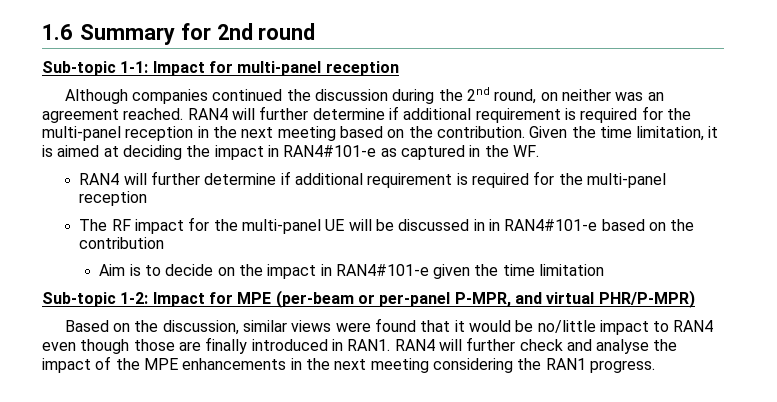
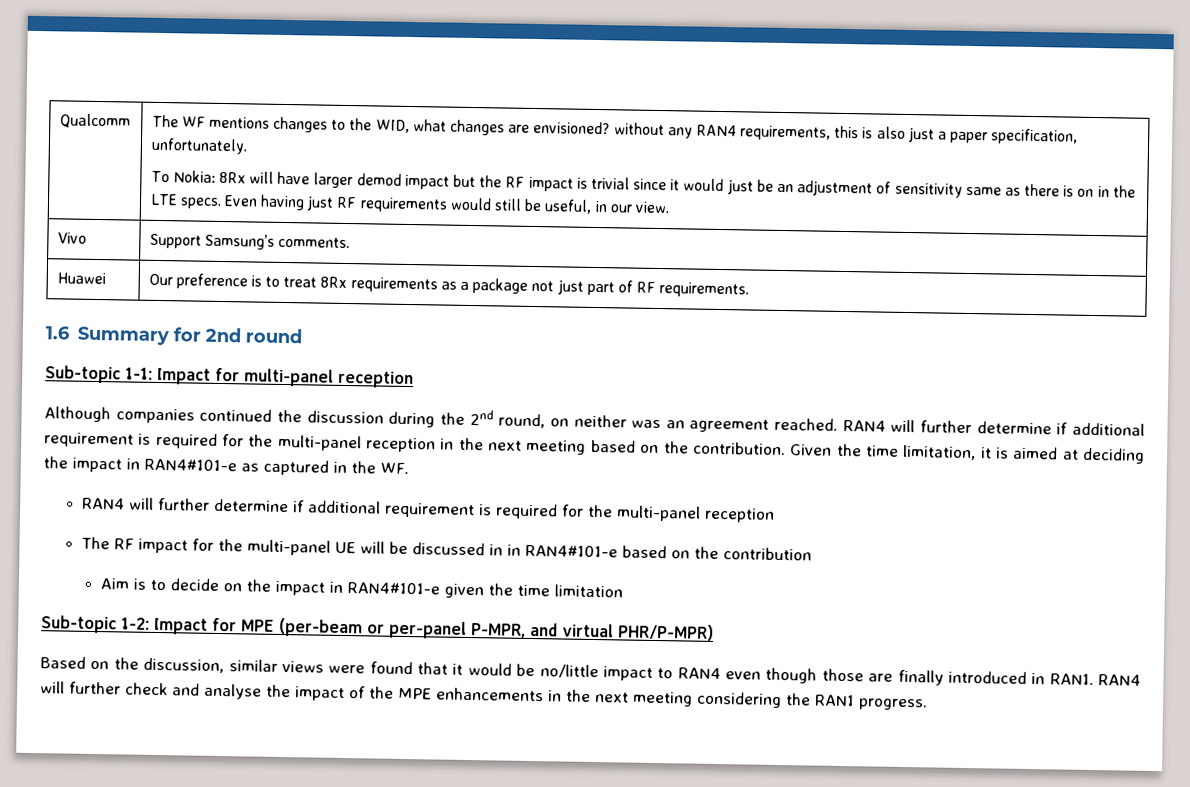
(42, 32) none -> [59,113,131,129] [151,114,1079,145] [150,137,248,155] [150,170,1136,198] [149,193,670,214] [57,232,87,244] [149,233,350,250] [56,272,106,285] [148,273,750,298] Qualcomm | The WF mentions changes to the WID, what changes are envisioned? without any RAN4 requirements, this is also just a paper specification, unfortunately. // To Nokia: 8Rx will have larger demod impact but the RF impact is trivial since it would just be an adjustment of sensitivity same as there is on in the LTE specs. Even having just RF requirements would still be useful, in our view. // Vivo | Support Samsung’s comments. // Huawei | Our preference is to treat 8Rx requirements as a package not just part of RF requirements. //

